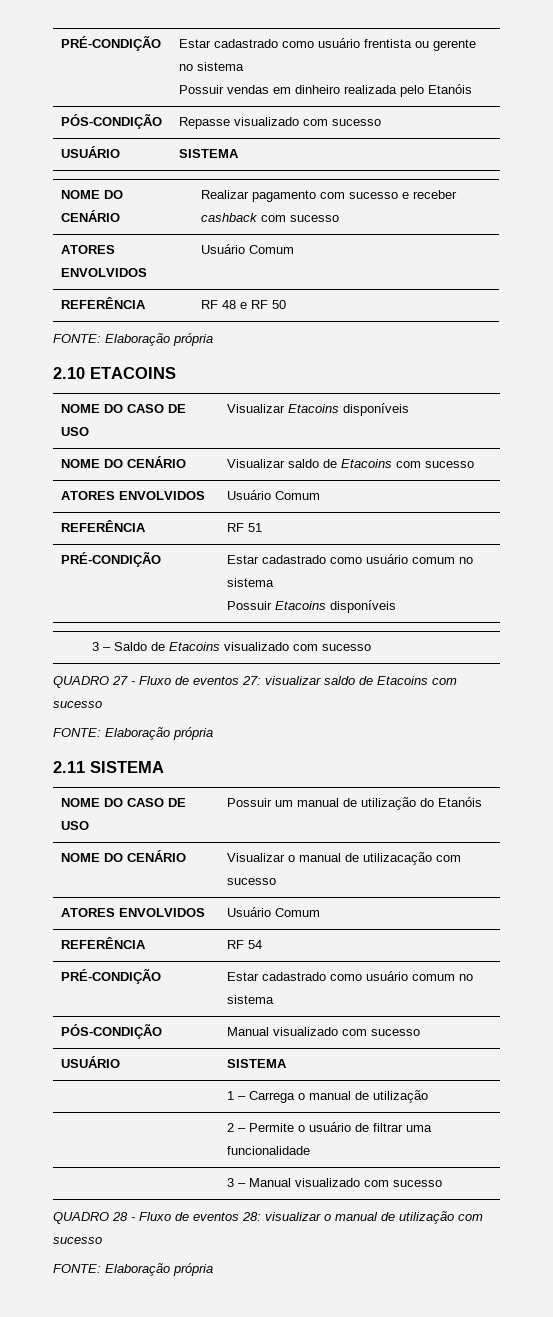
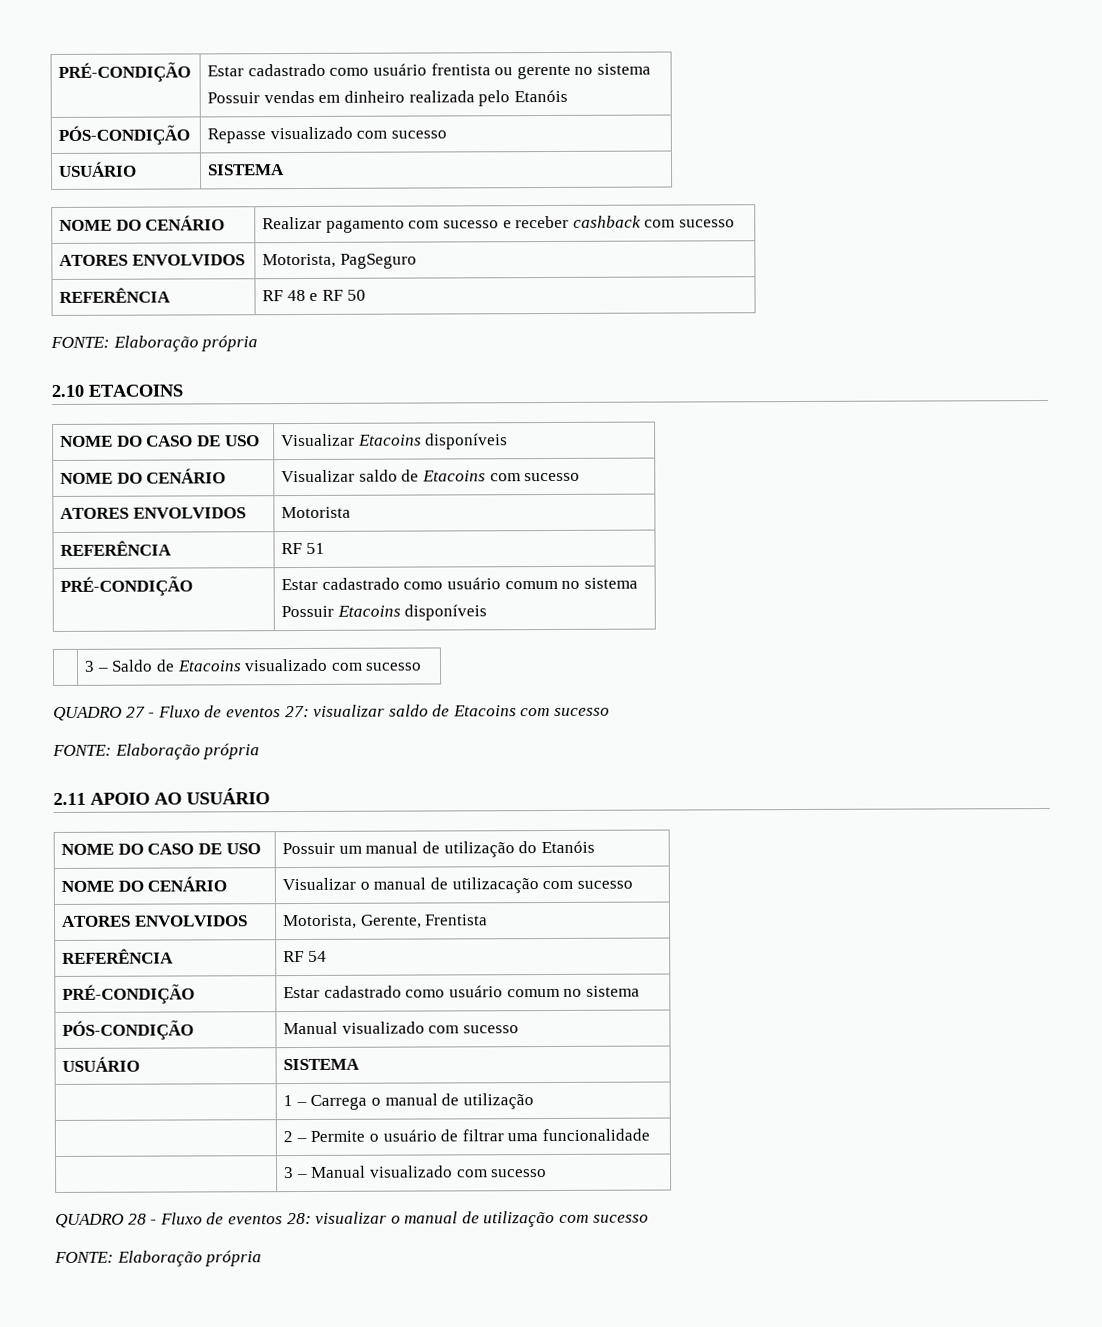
[201,244,295,254] Usuário Comum -> [262,253,417,269] Motorista, PagSeguro
[227,490,321,500] Usuário Comum -> [281,506,352,519] Motorista
[90,761,164,773] SISTEMA -> [90,788,270,805] APOIO AO USUÁRIO
[227,907,321,917] Usuário Comum -> [283,914,489,930] Motorista, Gerente, Frentista

